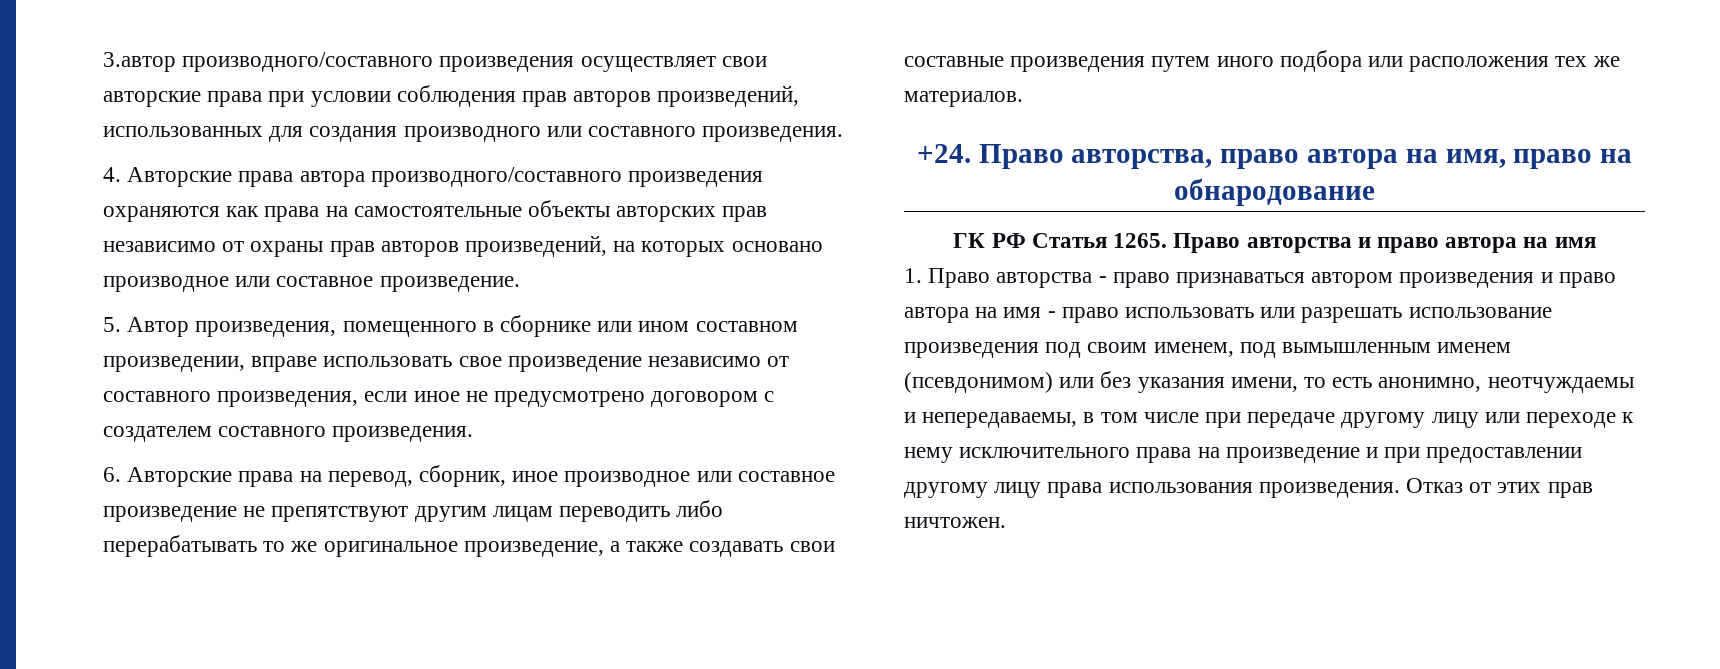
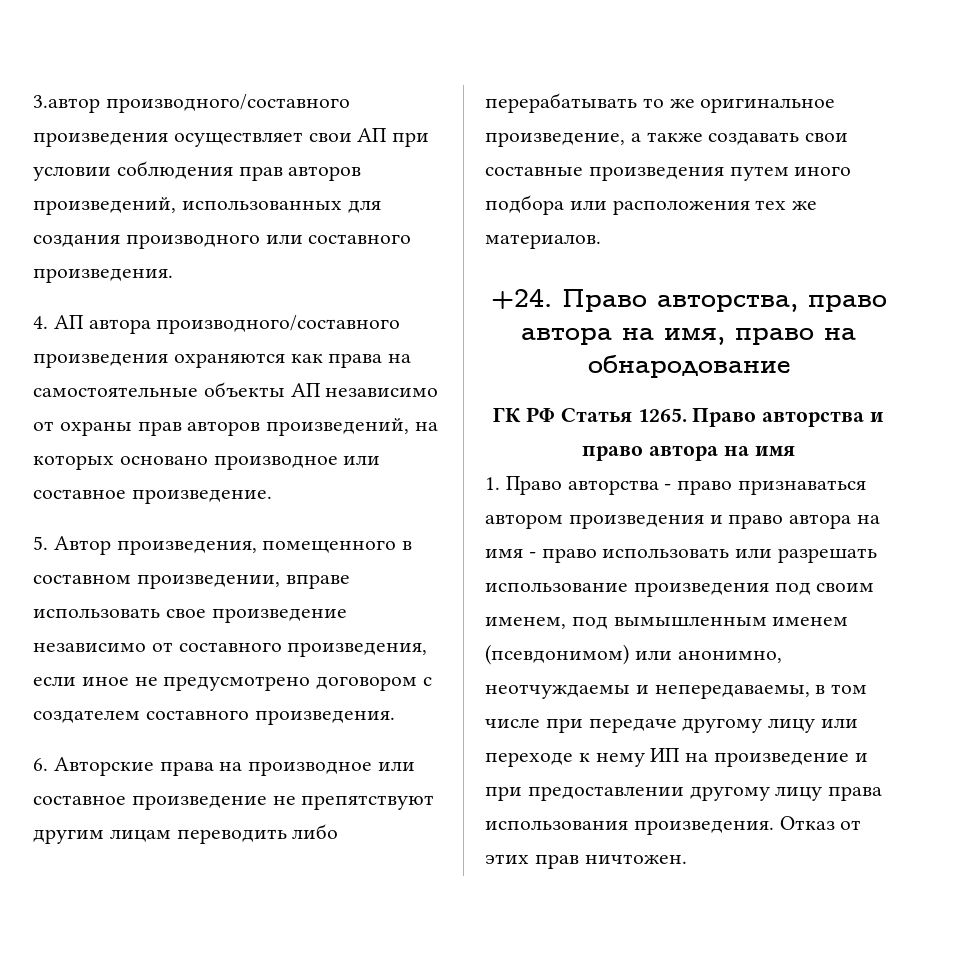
[103,91,263,107] авторские права -> [357,128,388,142] АП
[127,167,294,187] Авторские права -> [53,315,84,329] АП
[616,206,768,222] авторских прав -> [290,383,321,397] АП
[500,315,690,337] сборнике или ином -> (413, 545) none
[327,465,559,487] перевод, сборник, иное -> (243, 766) none
[1100,371,1373,393] без указания имени, то есть -> (672, 655) none
[959,447,1192,463] исключительного права -> [650,748,681,762] ИП

